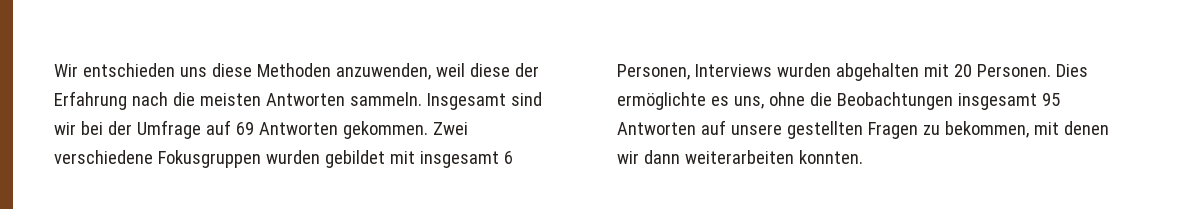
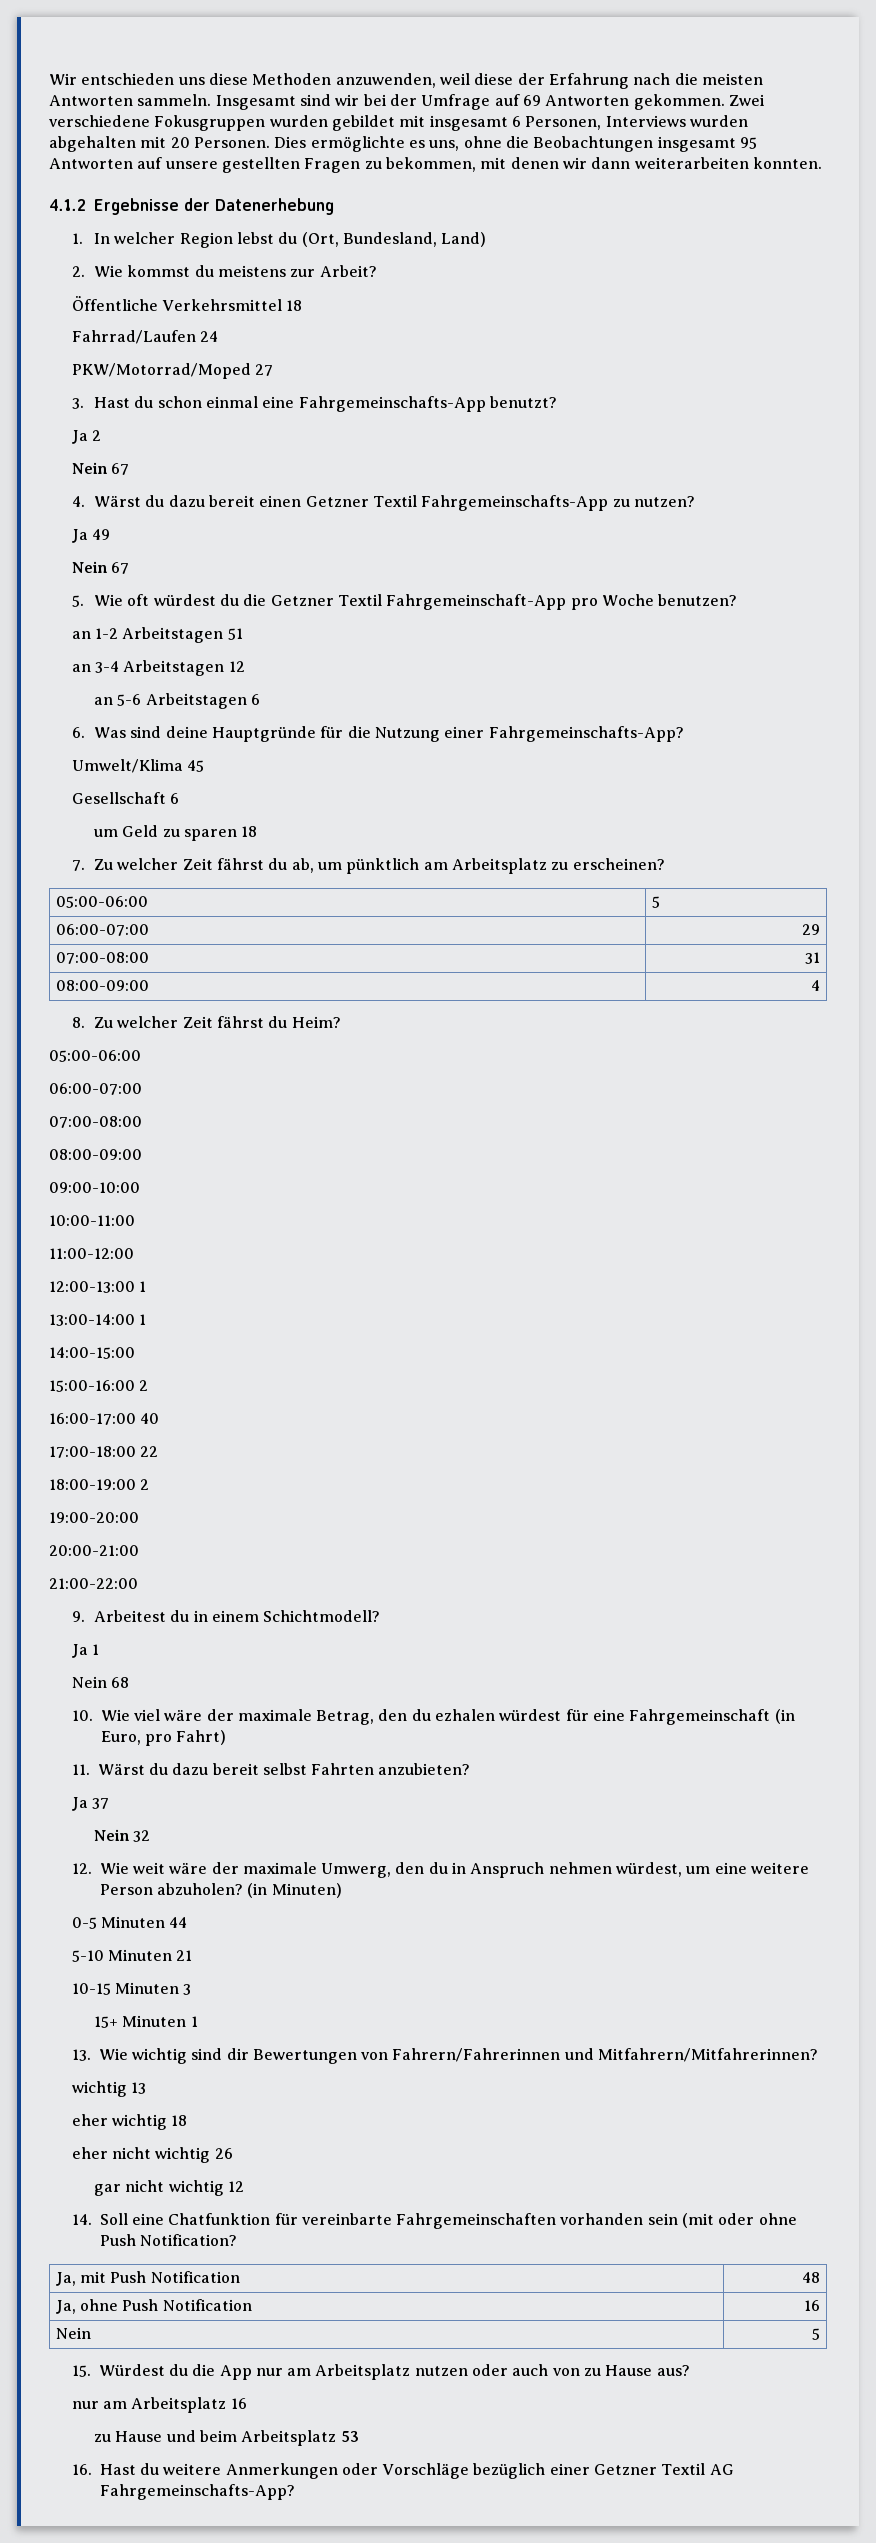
(863, 157) none -> [49,198,334,215] [71,232,487,248] [71,265,377,277] [71,296,303,311] [71,330,218,344] [71,363,273,379] [71,396,557,412] [71,430,101,444] [71,462,129,475] [71,495,695,511] [71,529,110,543] [71,561,129,574] [71,594,738,610] [71,627,243,643] [71,660,245,676] [94,693,261,709] [71,726,684,742] [71,759,204,773] [71,792,179,804] [94,825,258,841] [71,858,665,874] [55,896,148,908] [651,896,660,908] [55,924,149,936] [802,924,821,935] [55,952,149,964] [805,952,821,964] [55,980,149,991] [811,980,821,991] [71,1016,341,1028] [49,1050,141,1062] [49,1083,142,1095] [49,1116,142,1128] [49,1149,142,1160] [49,1182,140,1193] [49,1215,135,1226] [49,1248,134,1259] [49,1281,147,1293] [49,1314,147,1326] [49,1347,135,1359] [49,1380,149,1392] [49,1413,160,1425] [49,1446,159,1458] [49,1479,150,1490] [49,1512,139,1523] [49,1545,139,1556] [49,1578,138,1589] [71,1610,381,1622] [71,1644,99,1658] [71,1676,129,1688] [71,1709,795,1725] [100,1730,227,1746] [71,1763,471,1775] [71,1797,109,1811] [94,1829,151,1842] [71,1862,810,1878] [99,1883,342,1898] [71,1916,188,1929] [71,1949,193,1962] [71,1982,192,1995] [94,2015,198,2028] [71,2048,819,2064] [71,2081,146,2097] [71,2114,188,2130] [71,2147,233,2163] [94,2180,245,2196] [71,2213,797,2229] [99,2234,237,2246] [55,2271,240,2286] [802,2272,821,2283] [55,2299,252,2314] [804,2300,821,2311] [55,2327,91,2339] [812,2328,821,2340] [71,2364,690,2380] [71,2397,247,2413] [94,2430,359,2446] [71,2463,734,2479] [99,2484,295,2500] // 4.1.2 Ergebnisse der Datenerhebung // 1. In welcher Region lebst du (Ort, Bundesland, Land) // 2. Wie kommst du meistens zur Arbeit? // Öffentliche Verkehrsmittel 18 // Fahrrad/Laufen 24 // PKW/Motorrad/Moped 27 // 3. Hast du schon einmal eine Fahrgemeinschafts-App benutzt? // Ja 2 // Nein 67 // 4. Wärst du dazu bereit einen Getzner Textil Fahrgemeinschafts-App zu nutzen? // Ja 49 // Nein 67 // 5. Wie oft würdest du die Getzner Textil Fahrgemeinschaft-App pro Woche benutzen? // an 1-2 Arbeitstagen 51 // an 3-4 Arbeitstagen 12 // an 5-6 Arbeitstagen 6 // 6. Was sind deine Hauptgründe für die Nutzung einer Fahrgemeinschafts-App? // Umwelt/Klima 45 // Gesellschaft 6 // um Geld zu sparen 18 // 7. Zu welcher Zeit fährst du ab, um pünktlich am Arbeitsplatz zu erscheinen? // 05:00-06:00 | 5 // 06:00-07:00 | 29 // 07:00-08:00 | 31 // 08:00-09:00 | 4 // 8. Zu welcher Zeit fährst du Heim? // 05:00-06:00 // 06:00-07:00 // 07:00-08:00 // 08:00-09:00 // 09:00-10:00 // 10:00-11:00 // 11:00-12:00 // 12:00-13:00 1 // 13:00-14:00 1 // 14:00-15:00 // 15:00-16:00 2 // 16:00-17:00 40 // 17:00-18:00 22 // 18:00-19:00 2 // 19:00-20:00 // 20:00-21:00 // 21:00-22:00 // 9. Arbeitest du in einem Schichtmodell? // Ja 1 // Nein 68 // 10. Wie viel wäre der maximale Betrag, den du ezhalen würdest für eine Fahrgemeinschaft (in Euro, pro Fahrt) // 11. Wärst du dazu bereit selbst Fahrten anzubieten? // Ja 37 // Nein 32 // 12. Wie weit wäre der maximale Umwerg, den du in Anspruch nehmen würdest, um eine weitere Person abzuholen? (in Minuten) // 0-5 Minuten 44 // 5-10 Minuten 21 // 10-15 Minuten 3 // 15+ Minuten 1 // 13. Wie wichtig sind dir Bewertungen von Fahrern/Fahrerinnen und Mitfahrern/Mitfahrerinnen? // wichtig 13 // eher wichtig 18 // eher nicht wichtig 26 // gar nicht wichtig 12 // 14. Soll eine Chatfunktion für vereinbarte Fahrgemeinschaften vorhanden sein (mit oder ohne Push Notification? // Ja, mit Push Notification | 48 // Ja, ohne Push Notification | 16 // Nein | 5 // 15. Würdest du die App nur am Arbeitsplatz nutzen oder auch von zu Hause aus? // nur am Arbeitsplatz 16 // zu Hause und beim Arbeitsplatz 53 // 16. Hast du weitere Anmerkungen oder Vorschläge bezüglich einer Getzner Textil AG Fahrgemeinschafts-App?

